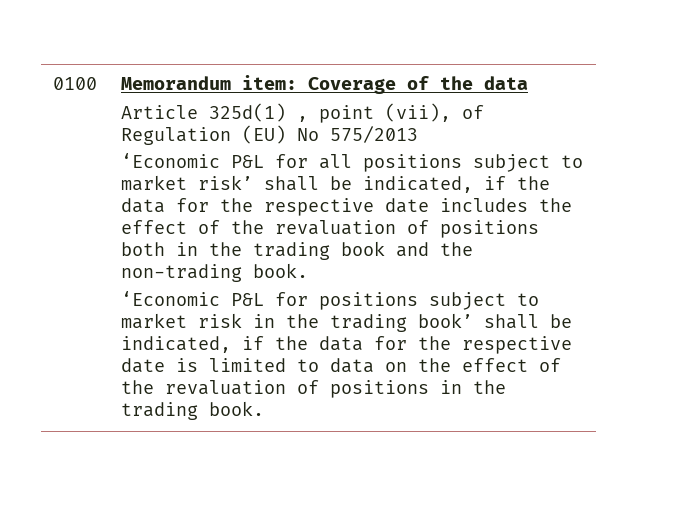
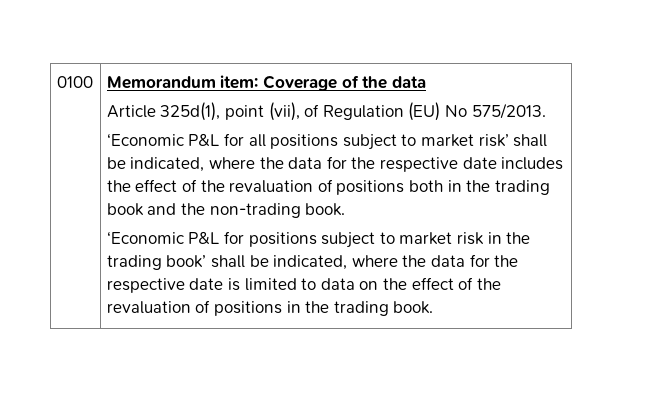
[208,103,308,122] 325d(1) , -> [160,102,221,121] 325d(1),
[329,126,418,143] 575/2013 -> [471,103,546,119] 575/2013.
[483,176,506,190] if -> [209,157,256,169] where
[241,336,264,350] if -> [351,255,398,267] where

